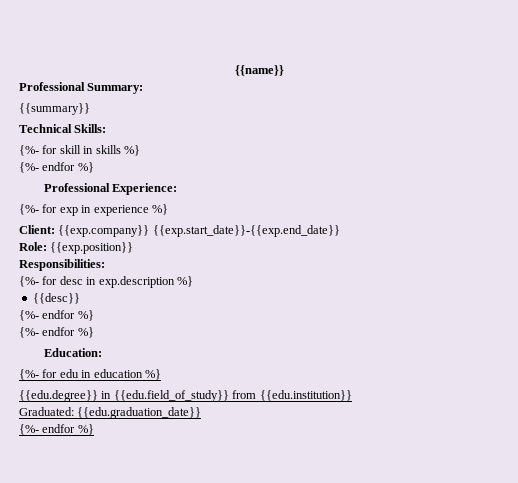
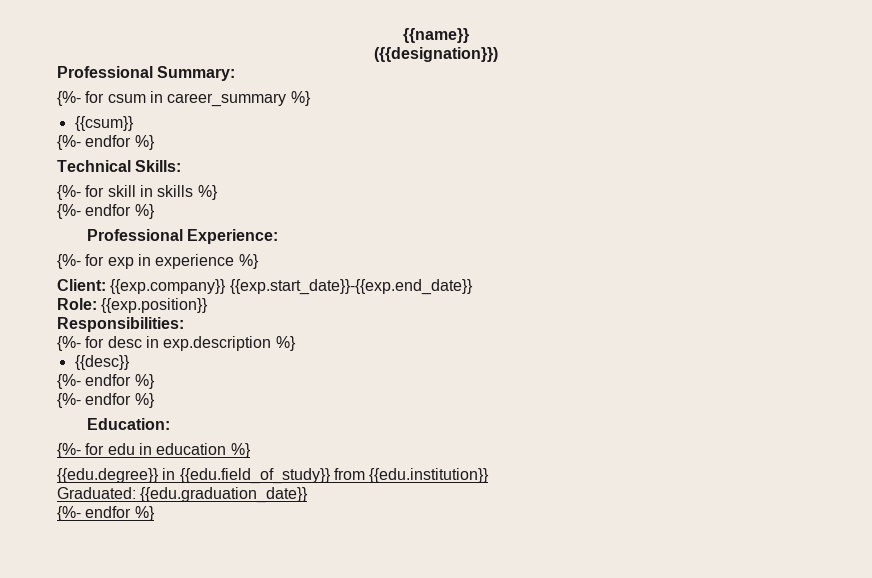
(284, 70) none -> [374,47,498,62] // ({{designation}})
[19,103,90,115] {{summary}} -> [57,91,311,107] [74,116,134,131] [57,135,155,150] {%- for csum in career_summary %} // {{csum}} // {%- endfor %}

